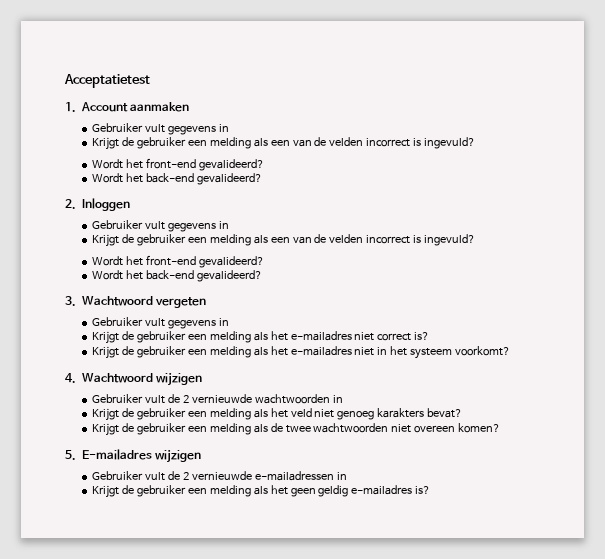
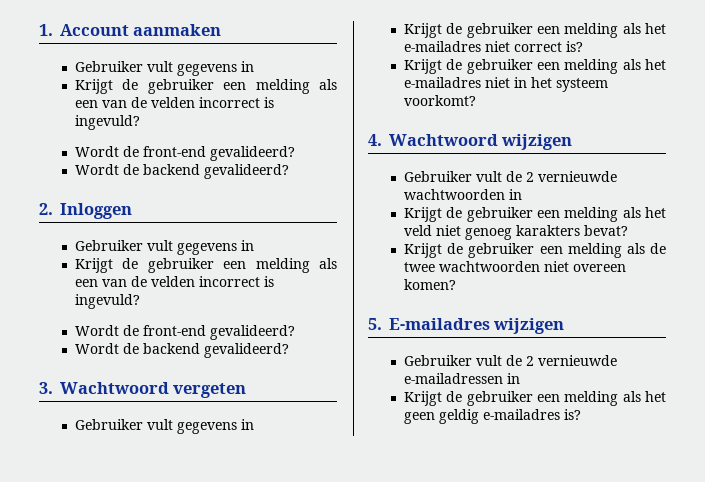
[64,74,150,88] Acceptatietest // -> (39, 30) none
[125,158,264,171] [91,173,194,183] het front-end gevalideerd? // Wordt het back-end -> [123,146,296,161] [75,164,201,175] de front-end gevalideerd? // Wordt de backend
[125,255,264,268] [91,270,194,280] het front-end gevalideerd? // Wordt het back-end -> [123,325,296,340] [75,343,201,354] de front-end gevalideerd? // Wordt de backend

